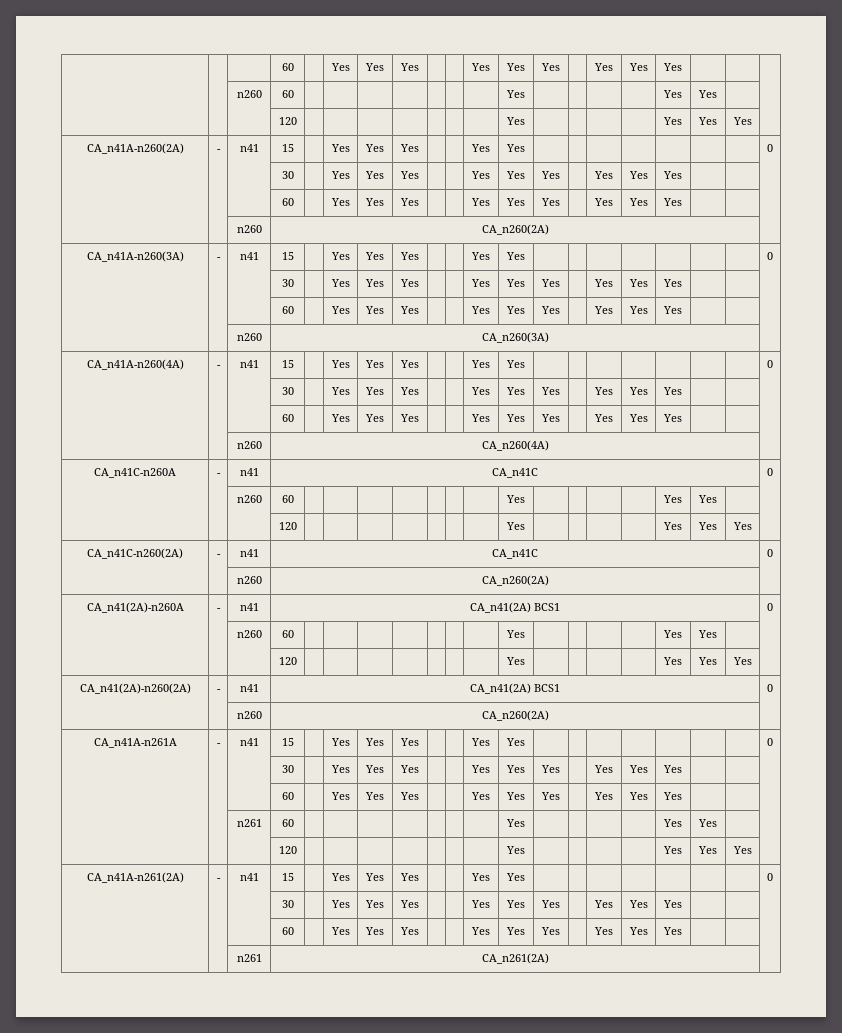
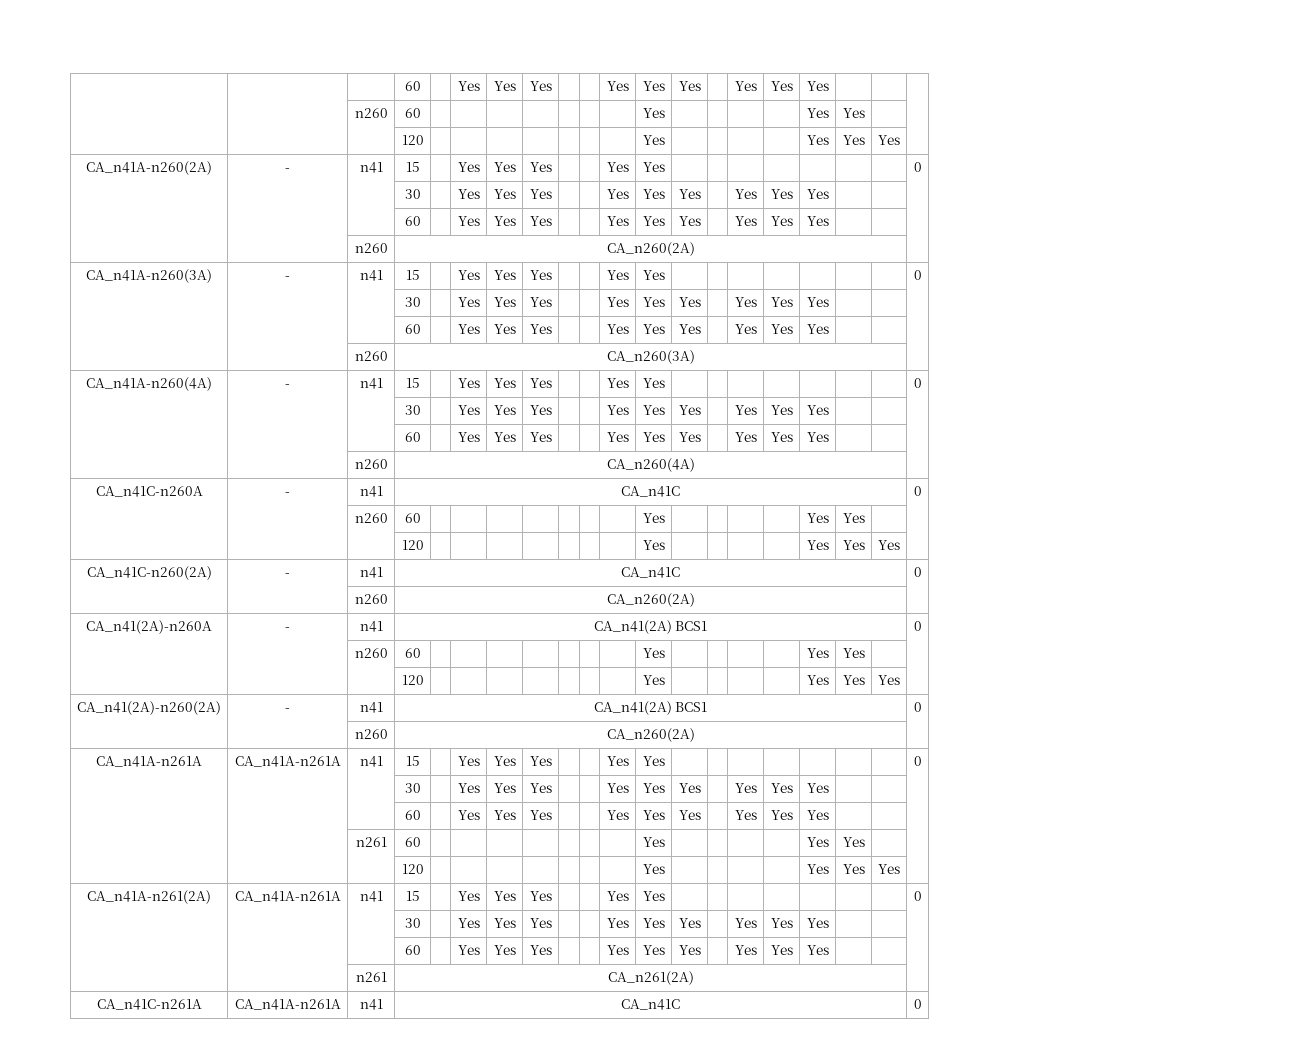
[216,743,221,746] - -> [234,756,341,767] CA_n41A-n261A
[216,878,221,881] - -> [234,891,341,902] CA_n41A-n261A
(549, 958) none -> [96,999,202,1010] [234,999,341,1010] [359,999,383,1010] [621,999,680,1010] [913,999,922,1009] // CA_n41C-n261A | CA_n41A-n261A | n41 | CA_n41C | 0

